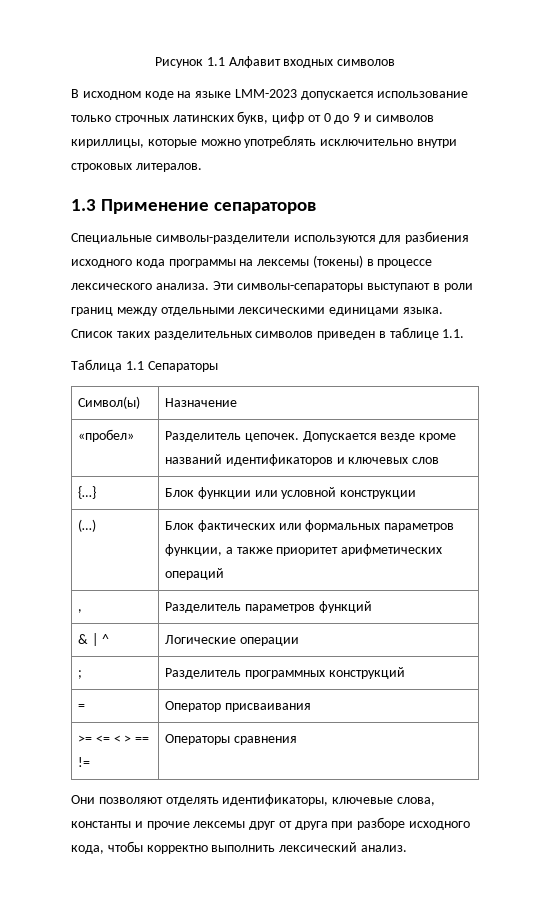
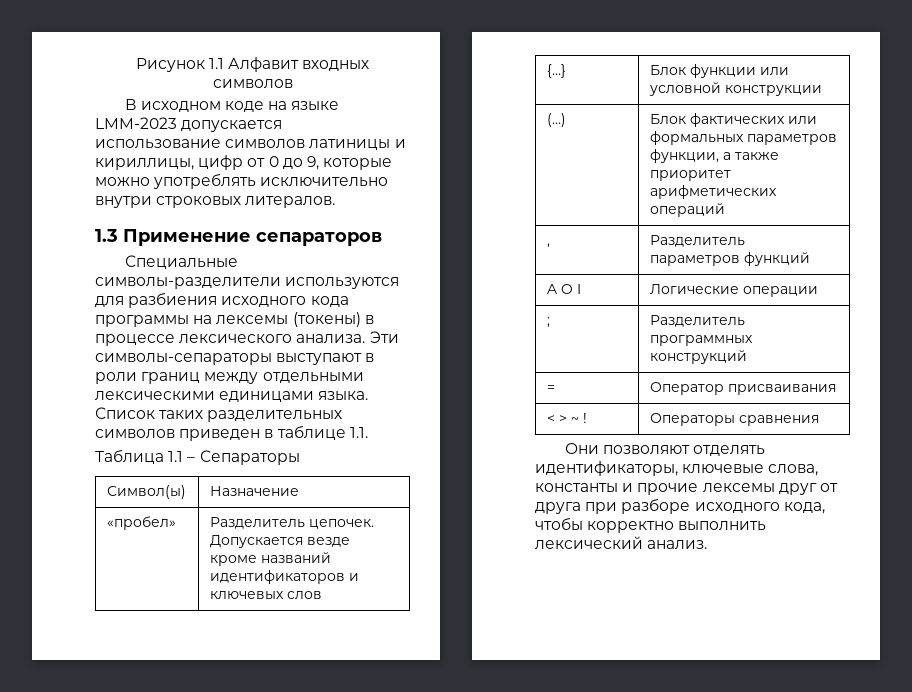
[71,111,434,124] [71,139,144,148] только строчных латинских букв, цифр от 0 до 9 и символов кириллицы, -> [225,139,406,150] [95,155,319,170] символов латиницы и кириллицы, цифр от 0 до 9,
(144, 365) none -> [187,457,196,462] –
[77,633,109,646] & | ^ -> [546,284,581,294] A O I
[77,735,150,743] [77,757,90,767] >= <= < > == != -> [546,413,587,423] < > ~ !

